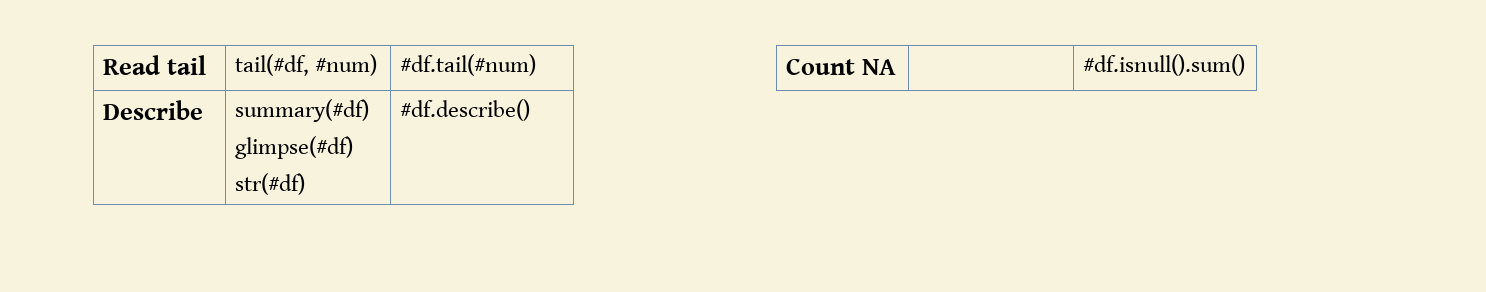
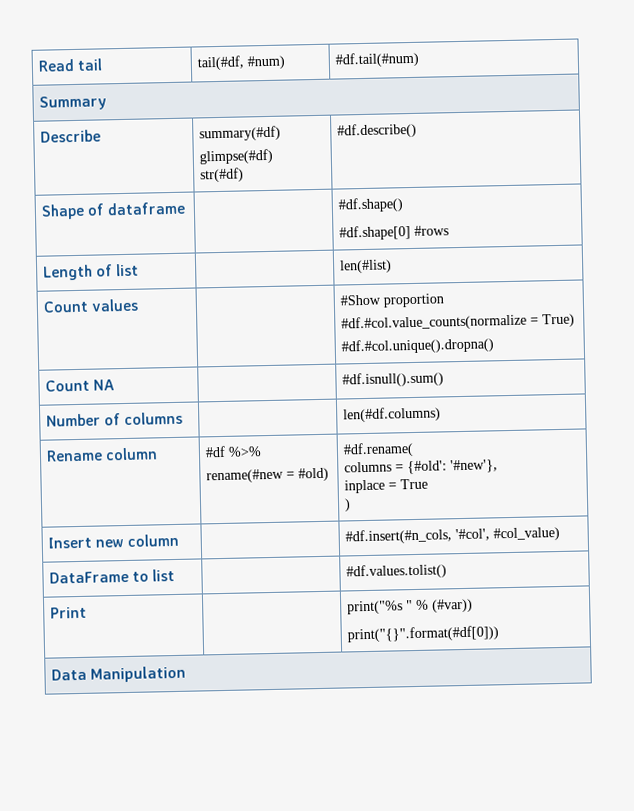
(537, 65) none -> [38,95,107,111] // Summary
[786,58,897,75] [1083,54,1246,76] Count NA | | #df.isnull().sum() -> [40,201,185,220] [337,197,403,213] [338,225,449,241] [42,263,139,281] [338,259,392,274] [42,298,138,313] [339,293,444,308] [340,313,575,332] [340,337,494,355] [44,379,115,392] [341,371,444,388] [45,411,183,427] [342,406,441,423] [45,447,158,462] [204,445,262,458] [205,467,329,484] [342,442,414,458] [343,459,498,475] [343,478,428,494] [343,498,351,512] [47,533,179,549] [344,526,560,545] [48,568,175,584] [345,563,447,580] [49,606,87,619] [346,598,473,615] [346,625,499,643] [50,665,186,683] Shape of dataframe | | #df.shape() // #df.shape[0] #rows // Length of list | | len(#list) // Count values | | #Show proportion // #df.#col.value_counts(normalize = True) // #df.#col.unique().dropna() // Count NA | | #df.isnull().sum() // Number of columns | | len(#df.columns) // Rename column | #df %>% // rename(#new = #old) | #df.rename( // columns = {#old': '#new'}, // inplace = True // ) // Insert new column | | #df.insert(#n_cols, '#col', #col_value) // DataFrame to list | | #df.values.tolist() // Print | | print("%s " % (#var)) // print("{}".format(#df[0])) // Data Manipulation

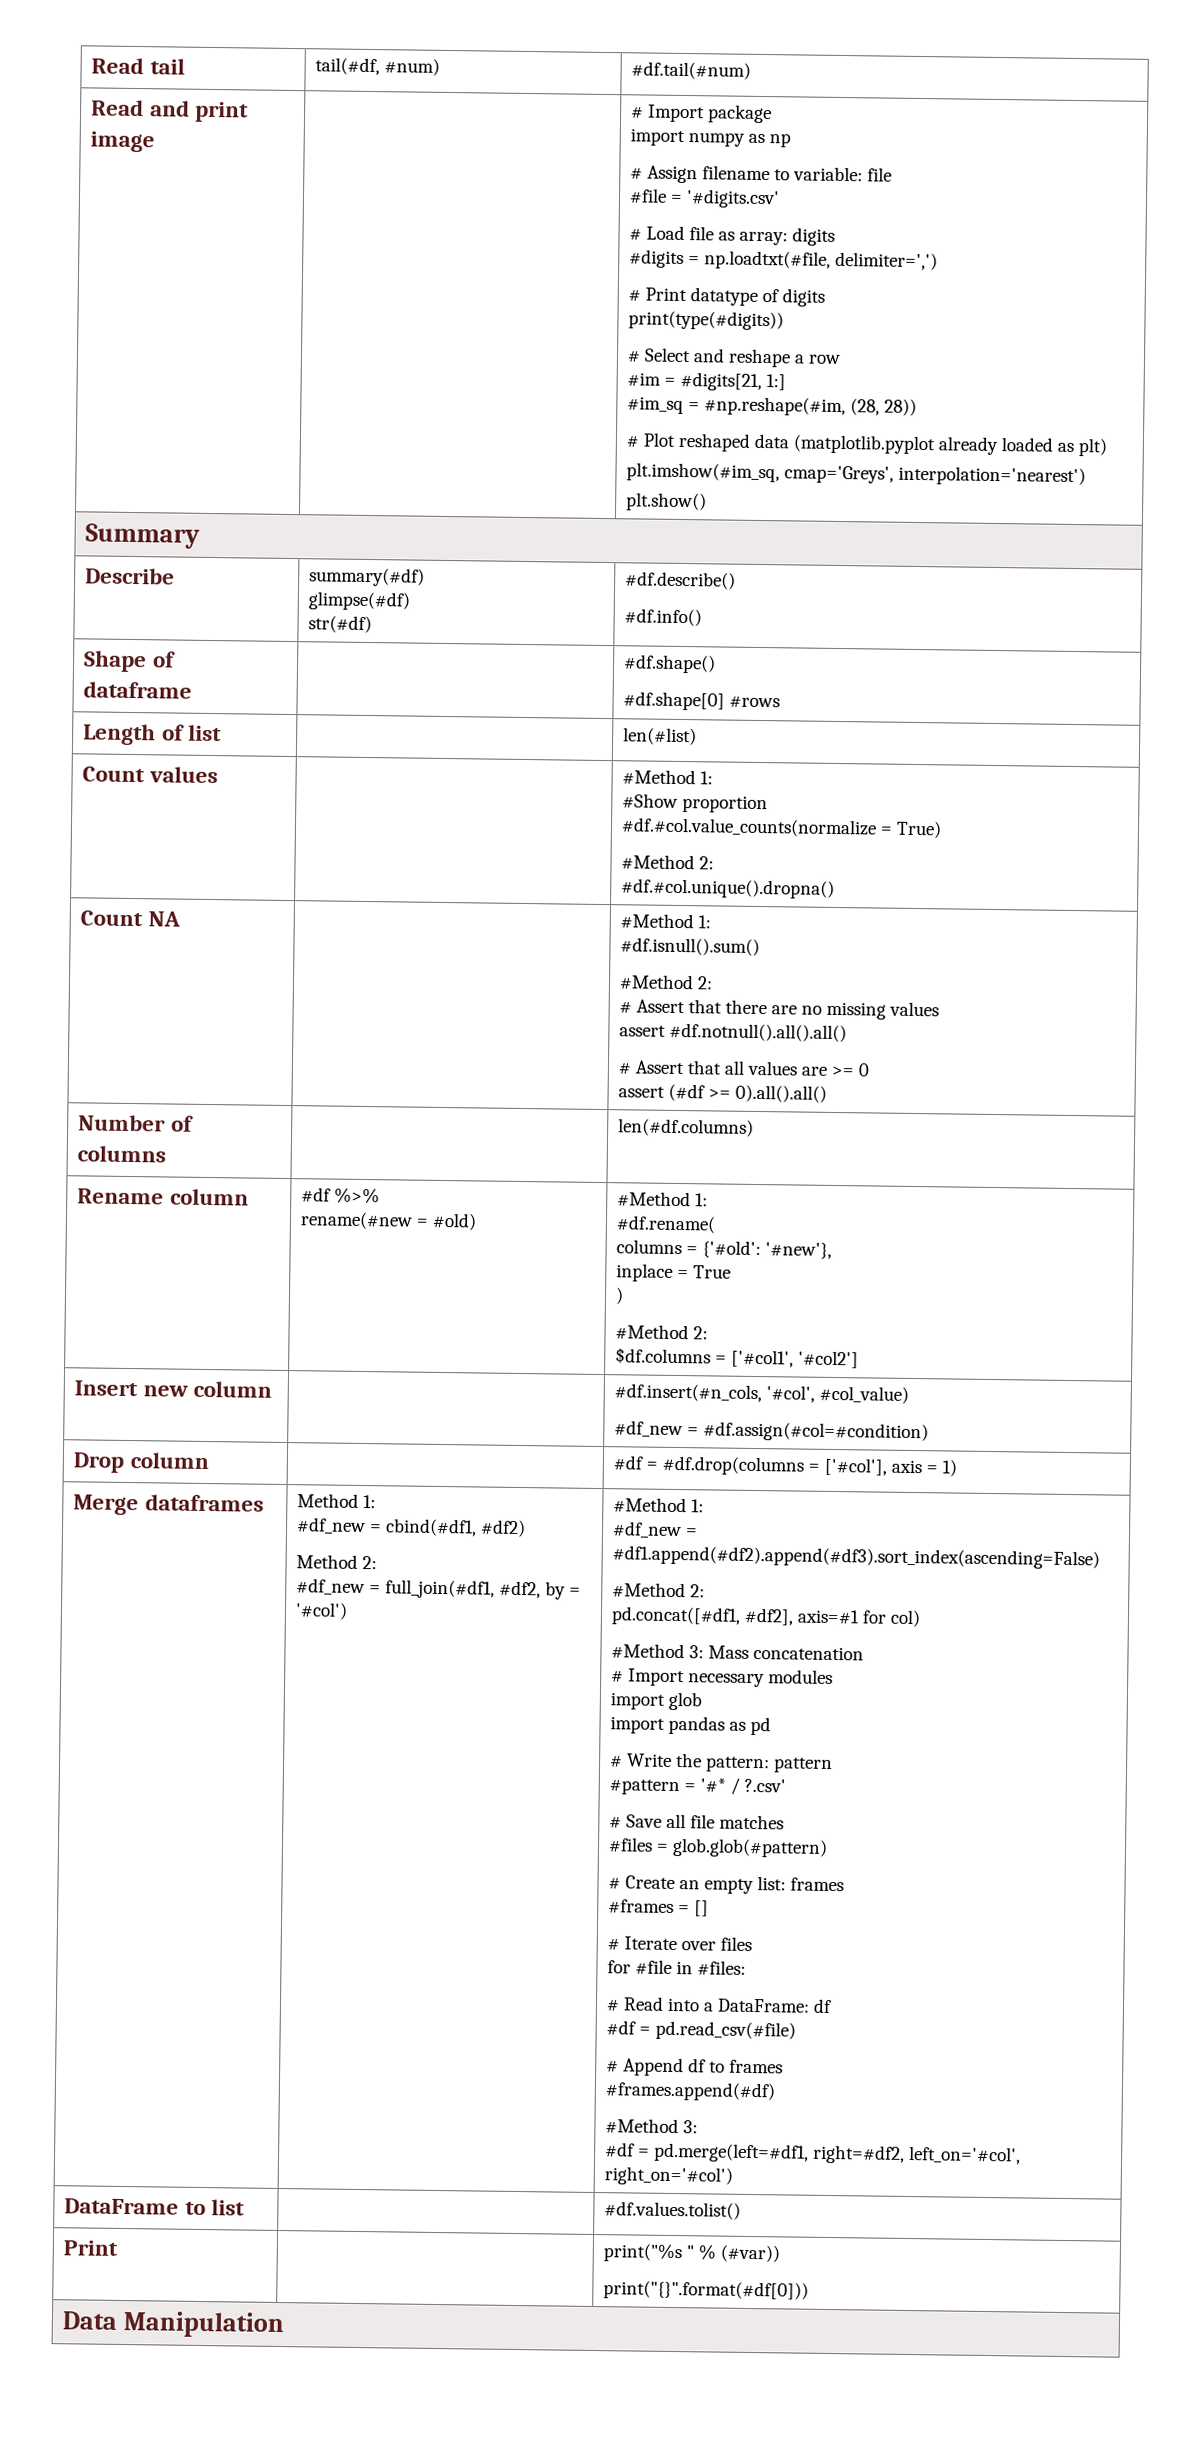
(419, 59) none -> [91,99,249,123] [90,131,156,153] [631,104,773,124] [630,128,792,148] [630,165,893,184] [629,188,781,209] [629,225,836,246] [629,249,939,271] [628,287,826,307] [628,310,785,331] [627,347,842,368] [627,371,787,392] [627,396,918,417] [626,432,1108,457] [626,462,1087,487] [626,492,708,512] // Read and print image | | # Import package // import numpy as np // # Assign filename to variable: file // #file = '#digits.csv' // # Load file as array: digits // #digits = np.loadtxt(#file, delimiter=',') // # Print datatype of digits // print(type(#digits)) // # Select and reshape a row // #im = #digits[21, 1:] // #im_sq = #np.reshape(#im, (28, 28)) // # Plot reshaped data (matplotlib.pyplot already loaded as plt) // plt.imshow(#im_sq, cmap='Greys', interpolation='nearest') // plt.show()
(417, 130) none -> [624,608,703,627] // #df.info()
(138, 305) none -> [622,769,714,786] #Method 1: //
(575, 320) none -> [621,854,715,871] // #Method 2:
(115, 385) none -> [620,913,712,930] #Method 1: //
(444, 379) none -> [619,974,714,991] [619,999,940,1020] [619,1022,848,1043] [618,1060,871,1077] [618,1083,828,1103] // #Method 2: // # Assert that there are no missing values // assert #df.notnull().all().all() // # Assert that all values are >= 0 // assert (#df >= 0).all().all()
(329, 474) none -> [617,1191,709,1208] #Method 1: //
[406,460,447,475] {#old': -> [702,1240,762,1259] {'#old':
(351, 505) none -> [615,1324,709,1341] [615,1347,860,1369] // #Method 2: // $df.columns = ['#col1', '#col2']
(560, 534) none -> [614,1420,930,1443] [73,1452,209,1473] [613,1455,958,1477] [73,1494,264,1516] [297,1493,377,1509] [296,1517,527,1538] [296,1554,378,1570] [296,1578,582,1600] [295,1602,349,1620] [613,1497,705,1514] [612,1521,699,1539] [612,1545,1101,1570] [612,1582,706,1599] [611,1606,922,1628] [611,1643,865,1661] [611,1668,834,1688] [610,1691,703,1711] [610,1715,772,1736] [610,1753,834,1774] [609,1777,787,1796] [609,1813,785,1830] [608,1837,829,1858] [608,1875,845,1895] [608,1899,710,1917] [607,1936,753,1952] [607,1959,747,1976] [606,1996,833,2014] [606,2020,797,2041] [606,2057,784,2077] [605,2081,777,2102] [605,2118,699,2135] [605,2142,1022,2165] [604,2166,734,2186] // #df_new = #df.assign(#col=#condition) // Drop column | | #df = #df.drop(columns = ['#col'], axis = 1) // Merge dataframes | Method 1: // #df_new = cbind(#df1, #df2) // Method 2: // #df_new = full_join(#df1, #df2, by = '#col') | #Method 1: // #df_new = #df1.append(#df2).append(#df3).sort_index(ascending=False) // #Method 2: // pd.concat([#df1, #df2], axis=#1 for col) // #Method 3: Mass concatenation // # Import necessary modules // import glob // import pandas as pd // # Write the pattern: pattern // #pattern = '#* / ?.csv' // # Save all file matches // #files = glob.glob(#pattern) // # Create an empty list: frames // #frames = [] // # Iterate over files // for #file in #files: // # Read into a DataFrame: df // #df = pd.read_csv(#file) // # Append df to frames // #frames.append(#df) // #Method 3: // #df = pd.merge(left=#df1, right=#df2, left_on='#col', right_on='#col')

